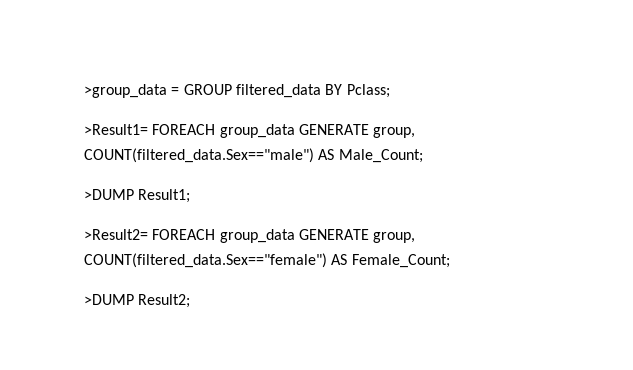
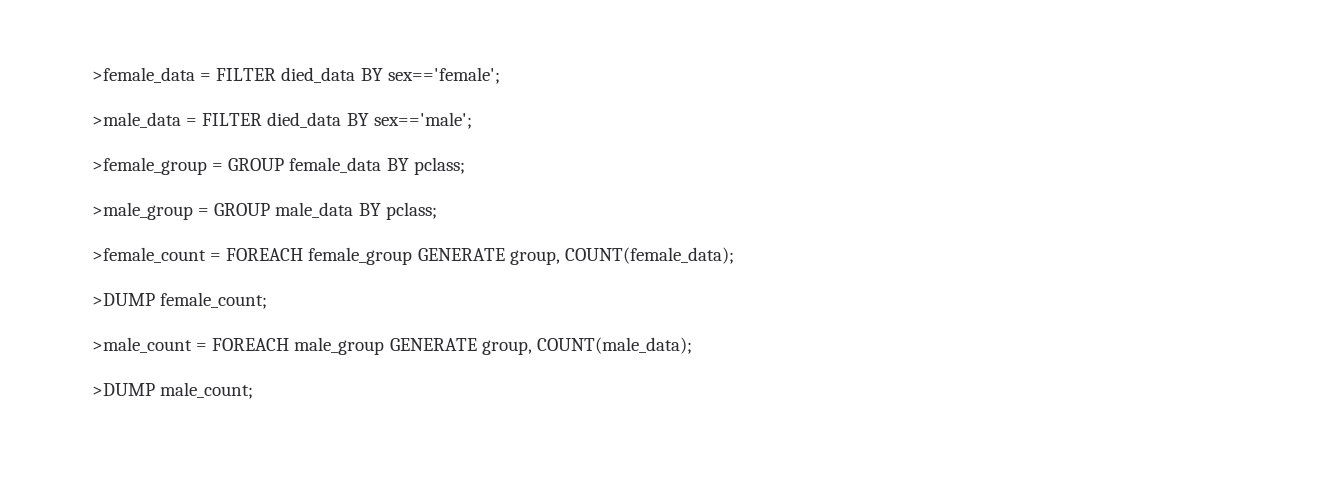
[84,84,390,98] [84,124,416,138] [84,148,423,163] [84,189,191,203] [84,229,416,243] [84,253,450,268] [84,294,191,308] >group_data = GROUP filtered_data BY Pclass; // >Result1= FOREACH group_data GENERATE group, COUNT(filtered_data.Sex=="male") AS Male_Count; // >DUMP Result1; // >Result2= FOREACH group_data GENERATE group, COUNT(filtered_data.Sex=="female") AS Female_Count; // >DUMP Result2; -> [92,67,500,84] [92,112,472,129] [92,157,465,175] [92,202,437,220] [92,247,734,265] [92,292,268,309] [92,337,692,355] [92,382,254,399] >female_data = FILTER died_data BY sex=='female'; // >male_data = FILTER died_data BY sex=='male'; // >female_group = GROUP female_data BY pclass; // >male_group = GROUP male_data BY pclass; // >female_count = FOREACH female_group GENERATE group, COUNT(female_data); // >DUMP female_count; // >male_count = FOREACH male_group GENERATE group, COUNT(male_data); // >DUMP male_count;

